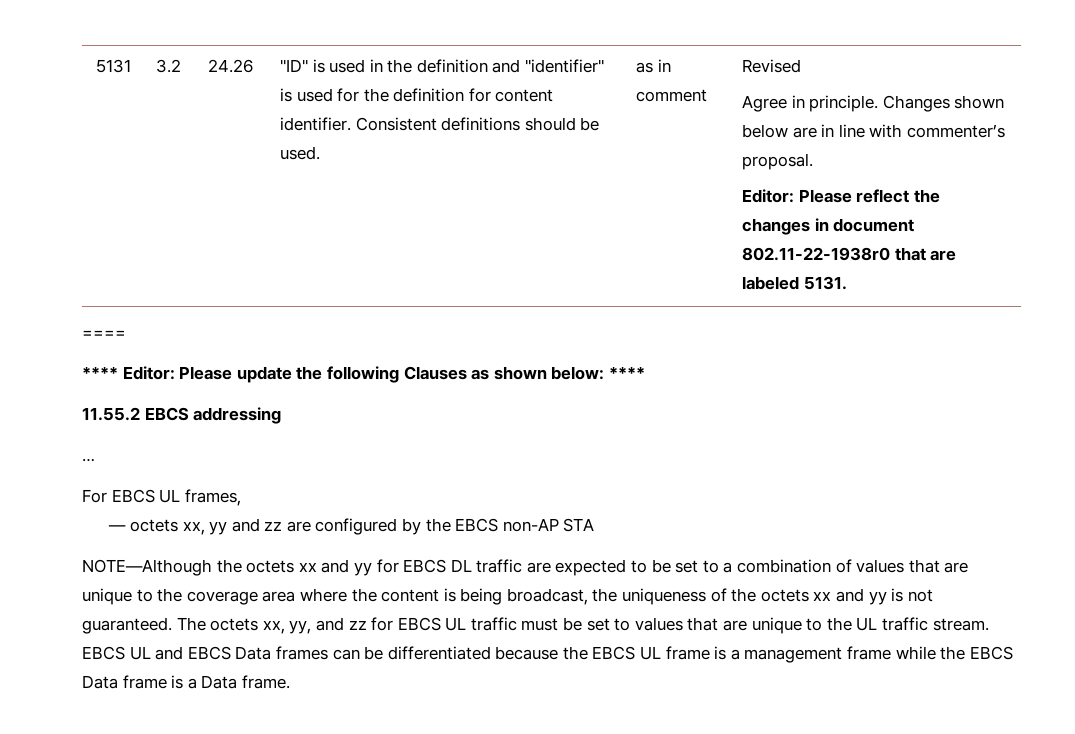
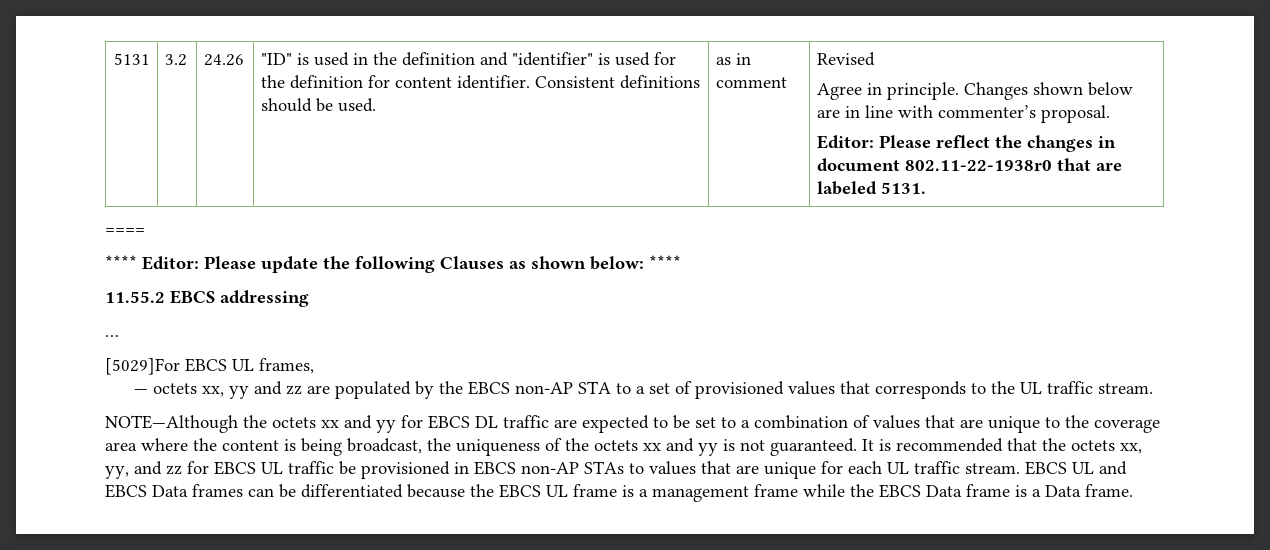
[82,489,107,503] For -> [105,358,180,375] [5029]For
[315,518,398,535] configured -> [334,381,411,399] populated
(595, 525) none -> [615,381,1153,399] to a set of provisioned values that corresponds to the UL traffic stream.
[176,617,206,631] The -> [862,438,1066,452] It is recommended that the
[521,617,610,631] must be set -> [339,461,624,479] be provisioned in EBCS non-AP STAs
[806,617,852,631] to the -> [821,461,882,474] for each

